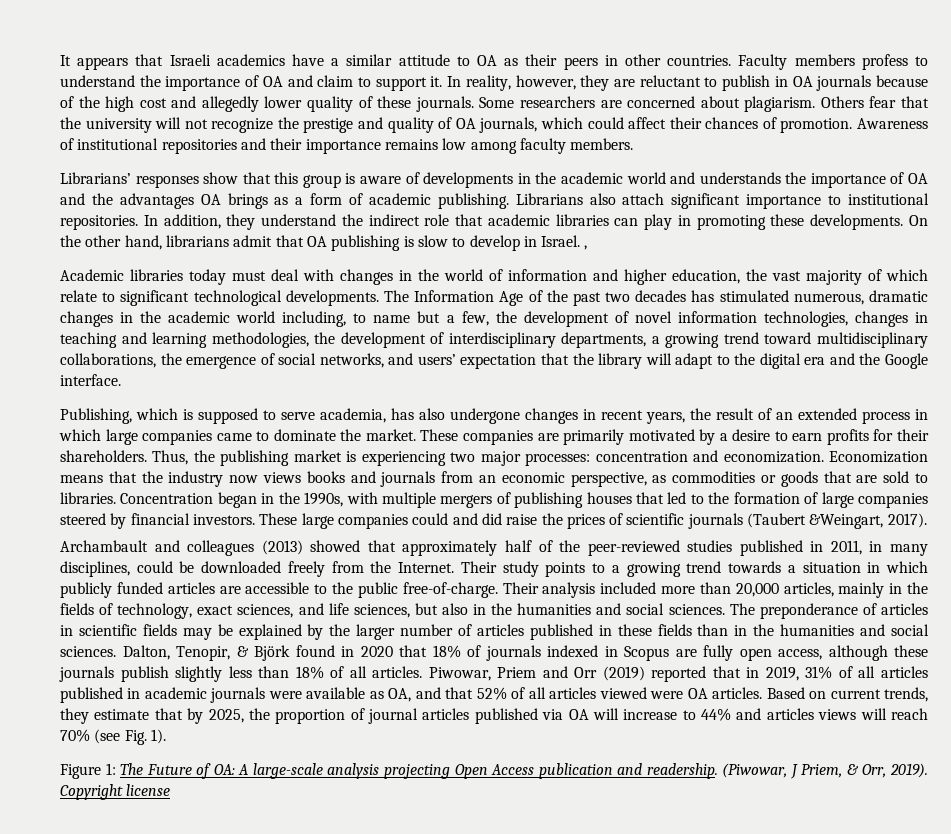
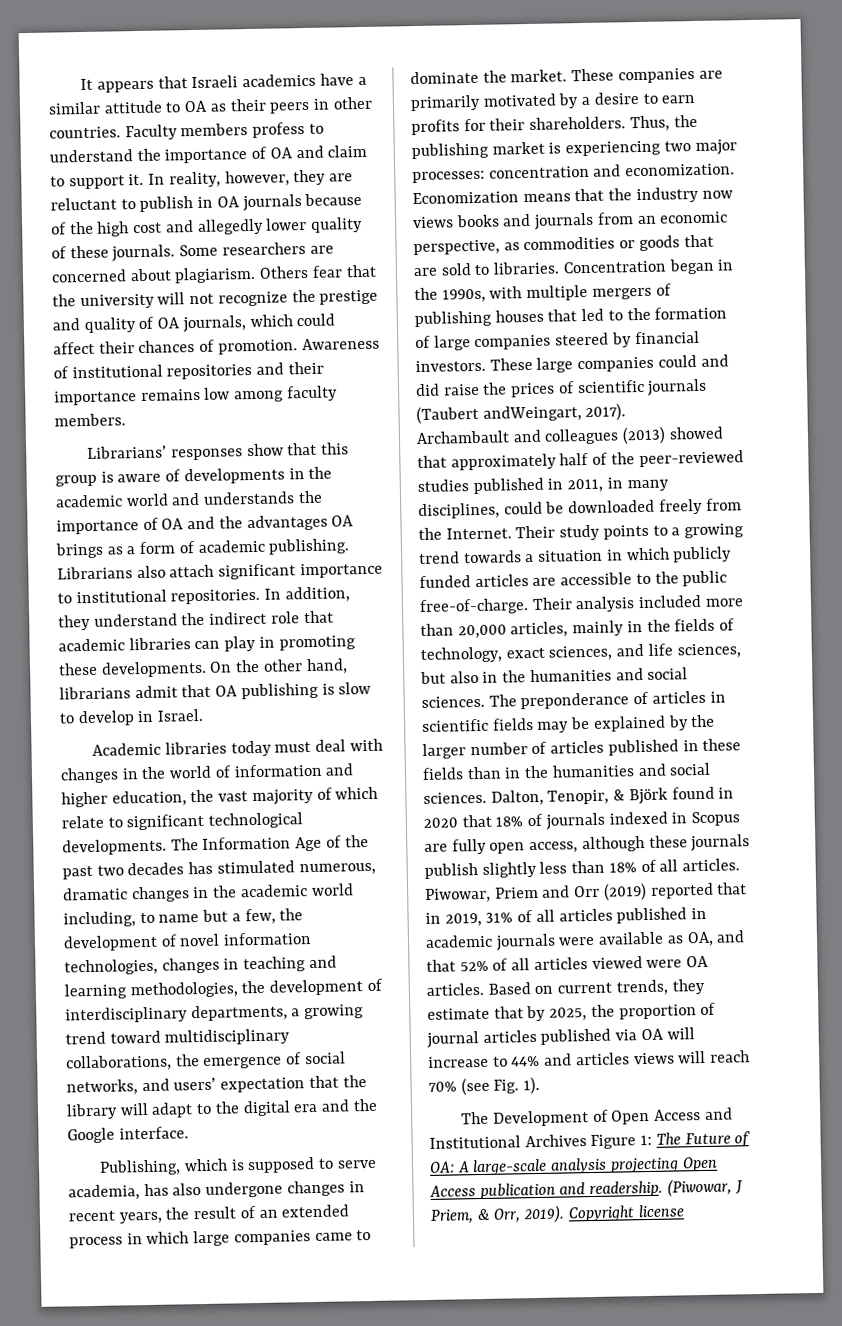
[584,245,588,250] , -> (205, 715) none
[809,514,884,529] &Weingart, -> [482,405,582,422] andWeingart,
(166, 736) none -> [461,1107,733,1127] [429,1134,587,1149] The Development of Open Access and Institutional Archives

